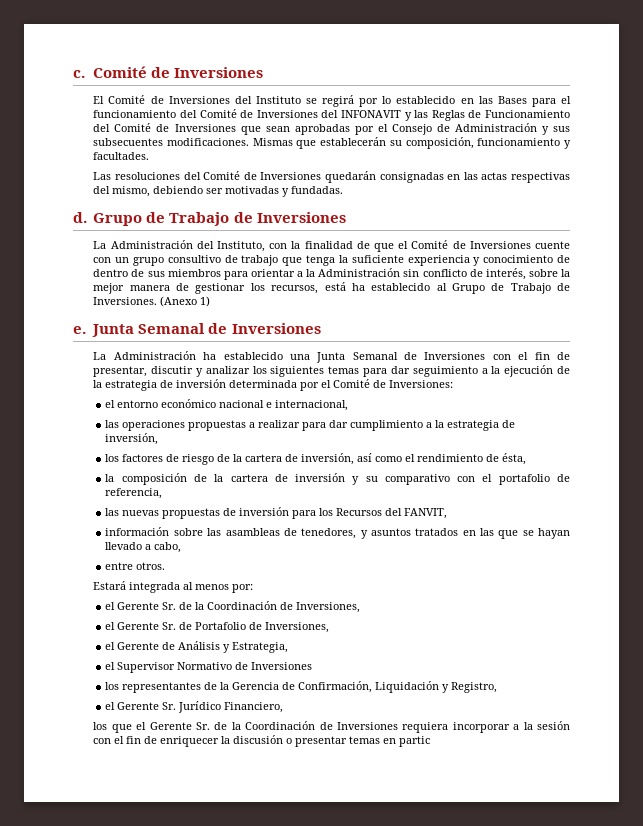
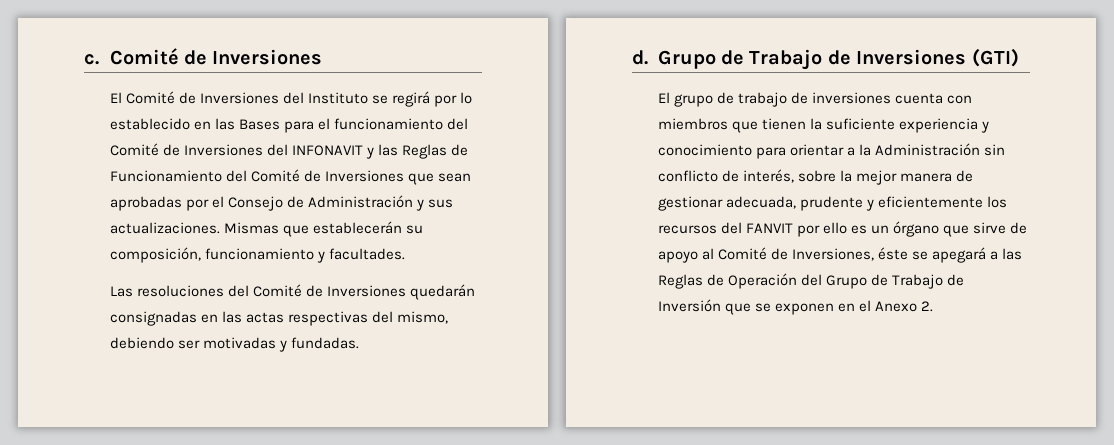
[93,138,250,146] subsecuentes modificaciones. -> [109,222,220,234] actualizaciones.
[93,240,570,252] [93,255,336,266] // La Administración del Instituto, con la finalidad de que el Comité de Inversiones cuente con un grupo consultivo de trabajo que tenga -> [971,48,1019,67] [657,92,973,107] [657,118,806,133] (GTI) // El grupo de trabajo de inversiones cuenta con miembros que tienen
[557,255,571,263] [93,269,221,277] de dentro de sus miembros -> (752, 150) none
[250,282,571,294] [93,296,211,307] [73,323,321,337] [93,351,571,363] [93,365,571,377] [93,379,454,391] [105,399,349,411] [105,420,516,431] [105,433,159,445] [105,453,527,465] [105,473,570,485] [105,488,163,499] [105,507,448,519] [105,527,571,539] [105,542,182,553] [105,562,166,570] [93,581,254,593] [105,601,361,613] [105,622,330,633] [105,641,289,653] [105,662,313,673] [105,681,498,693] [105,701,284,713] [93,721,571,733] [93,735,431,747] los recursos, está ha establecido al Grupo de Trabajo de Inversiones. (Anexo 1) // e. Junta Semanal de Inversiones // La Administración ha establecido una Junta Semanal de Inversiones con el fin de presentar, discutir y analizar los siguientes temas para dar seguimiento a la ejecución de la estrategia de inversión determinada por el Comité de Inversiones: // el entorno económico nacional e internacional, // las operaciones propuestas a realizar para dar cumplimiento a la estrategia de inversión, // los factores de riesgo de la cartera de inversión, así como el rendimiento de ésta, // la composición de la cartera de inversión y su comparativo con el portafolio de referencia, // las nuevas propuestas de inversión para los Recursos del FANVIT, // información sobre las asambleas de tenedores, y asuntos tratados en las que se hayan llevado a cabo, // entre otros. // Estará integrada al menos por: // el Gerente Sr. de la Coordinación de Inversiones, // el Gerente Sr. de Portafolio de Inversiones, // el Gerente de Análisis y Estrategia, // el Supervisor Normativo de Inversiones // los representantes de la Gerencia de Confirmación, Liquidación y Registro, // el Gerente Sr. Jurídico Financiero, // los que el Gerente Sr. de la Coordinación de Inversiones requiera incorporar a la sesión con el fin de enriquecer la discusión o presentar temas en partic -> [725,196,1007,211] [657,221,1028,237] [657,247,1023,263] [657,273,965,289] [657,299,934,315] adecuada, prudente y eficientemente los recursos del FANVIT por ello es un órgano que sirve de apoyo al Comité de Inversiones, éste se apegará a las Reglas de Operación del Grupo de Trabajo de Inversión que se exponen en el Anexo 2.

